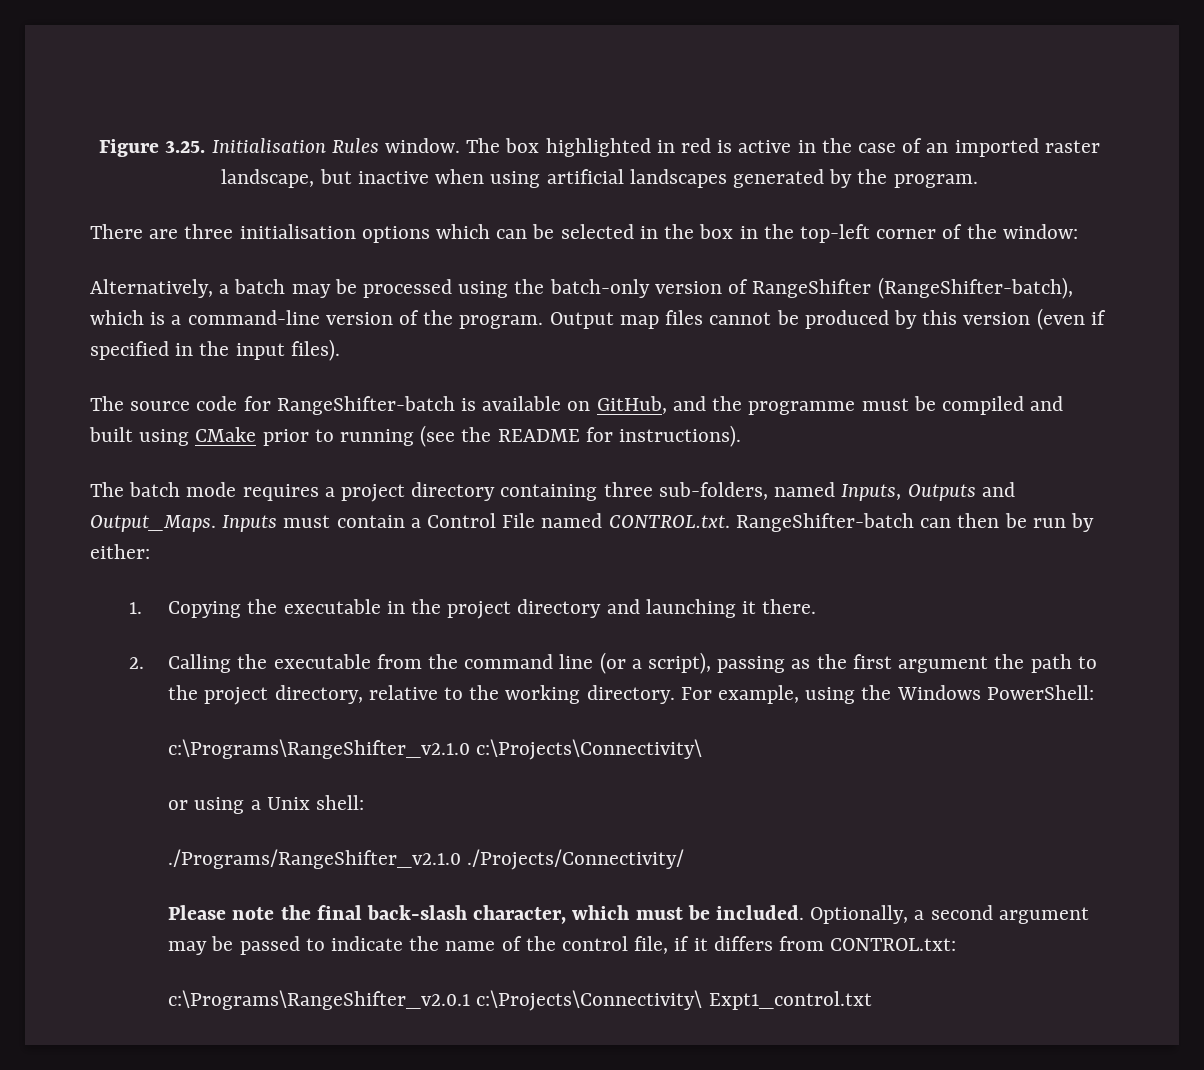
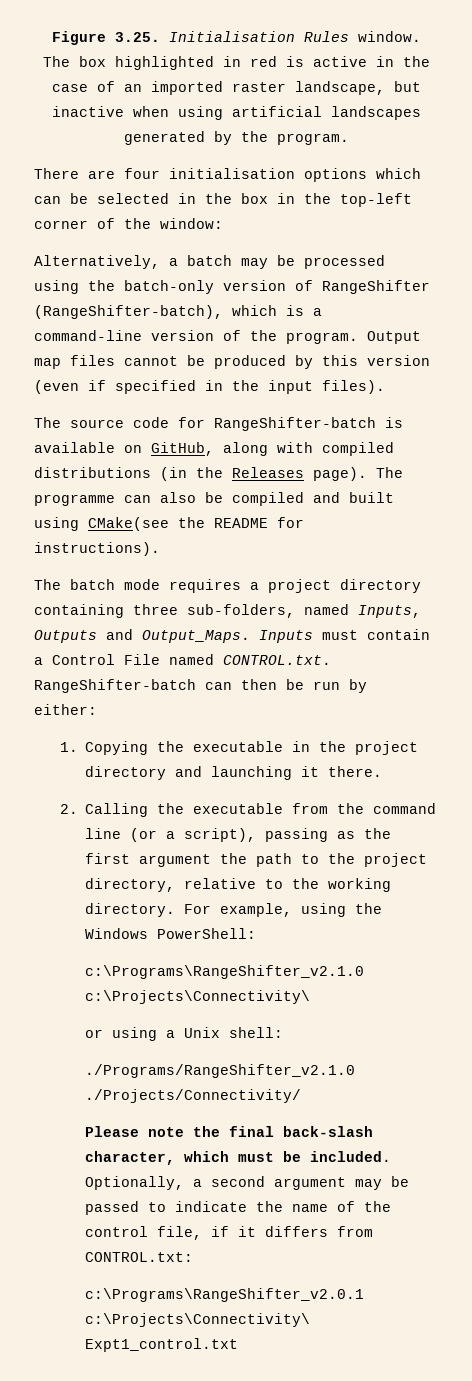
[184,224,234,239] three -> [124,168,160,179] four
[672,396,909,415] and the programme must -> [223,442,394,456] [34,467,403,481] [34,492,196,506] along with compiled distributions (in the Releases page). The programme can also
[195,425,456,447] CMake prior to running (see -> [88,517,169,531] CMake(see

